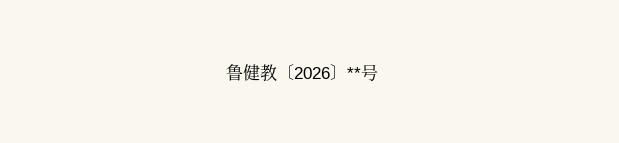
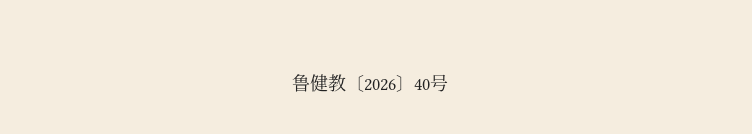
[347,67,361,79] ** -> [413,79,430,90] 40

